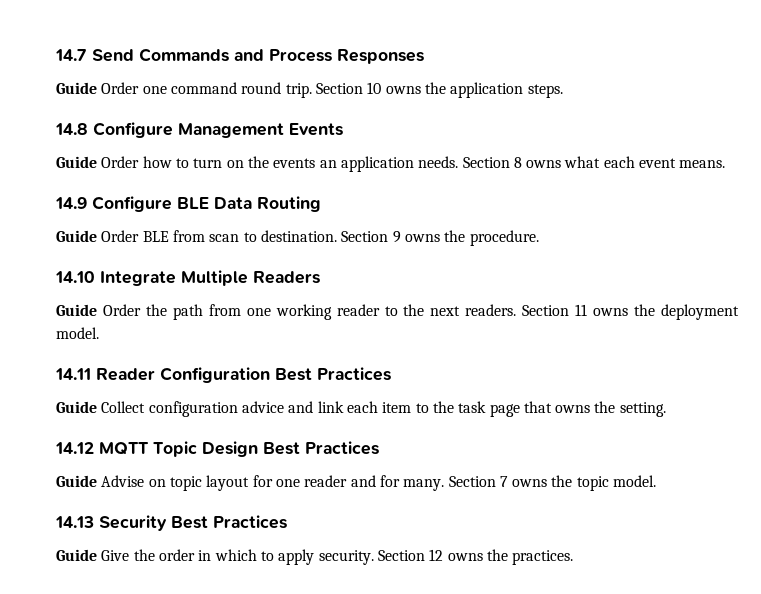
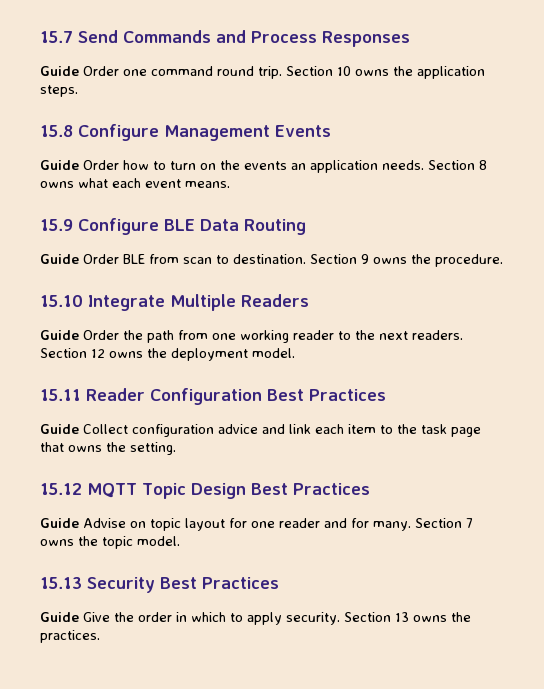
[55,49,87,61] 14.7 -> [40,31,73,43] 15.7
[55,123,88,135] 14.8 -> [40,125,73,137] 15.8
[55,197,87,209] 14.9 -> [40,219,73,231] 15.9
[55,271,95,283] 14.10 -> [40,295,83,307] 15.10
[575,304,588,316] 11 -> [91,349,105,358] 12
[55,368,91,380] 14.11 -> [40,389,81,401] 15.11
[55,442,94,454] 14.12 -> [40,483,82,495] 15.12
[55,516,94,528] 14.13 -> [40,577,82,589] 15.13
[429,549,444,561] 12 -> [395,612,409,622] 13

